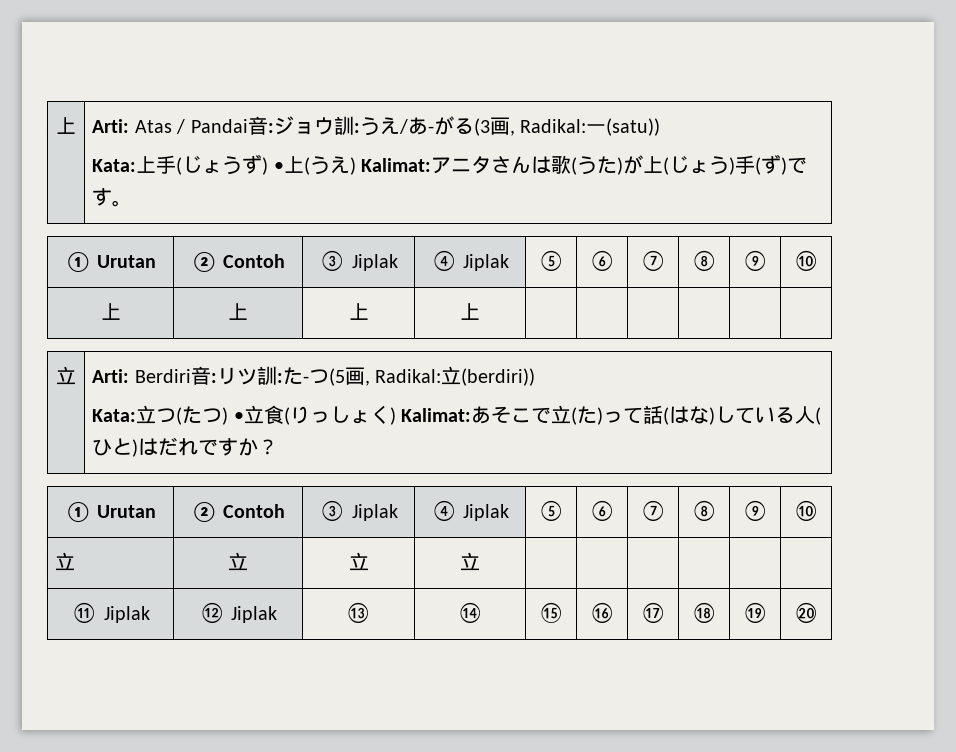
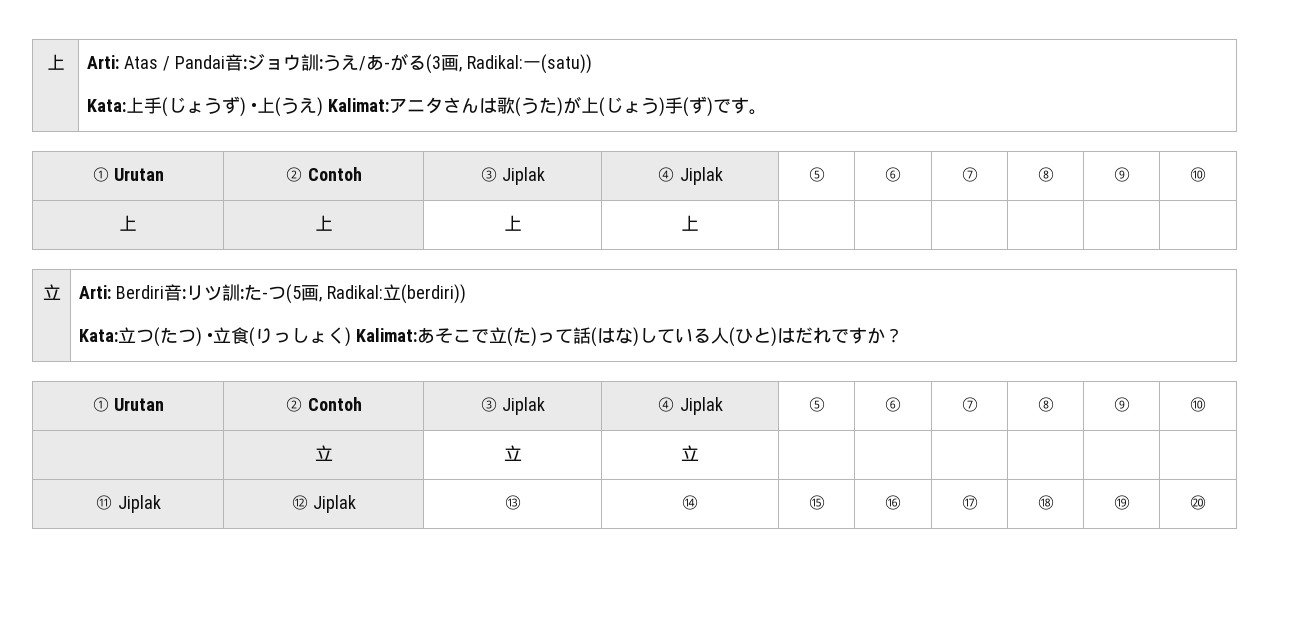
[55,552,76,571] 立 -> (1207, 404) none

